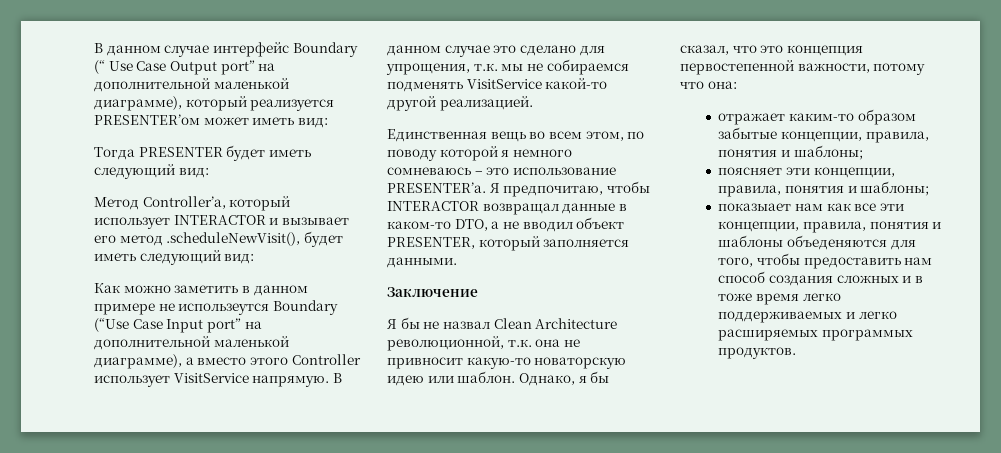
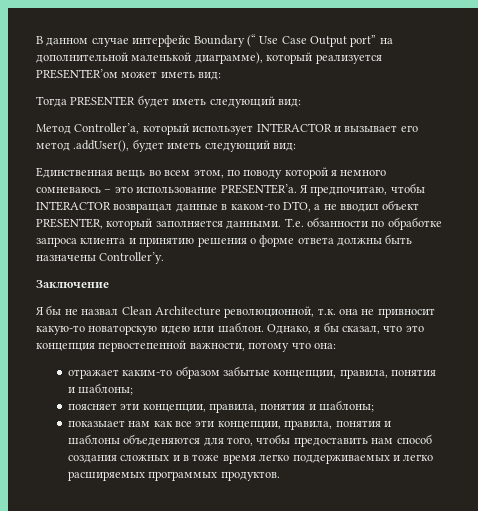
[166,231,343,247] [94,250,255,265] [94,283,308,296] [94,300,338,315] [94,318,262,333] [94,336,289,350] [94,354,361,369] [94,373,342,387] [387,45,605,57] [386,59,629,75] [387,78,608,92] [387,96,533,111] .scheduleNewVisit(), будет иметь следующий вид: // Как можно заметить в данном примере не использеутся Boundary (“Use Case Input port” на дополнительной маленькой диаграмме), а вместо этого Controller использует VisitService напрямую. В данном случае это сделано для упрощения, т.к. мы не собираемся подменять VisitService какой-то другой реализацией. -> [73,139,296,152] .addUser(), будет иметь следующий вид:
(457, 262) none -> [284,217,442,230] [36,234,413,247] [36,252,165,264] Т.е. обзанности по обработке запроса клиента и принятию решения о форме ответа должны быть назначены Controller’y.

